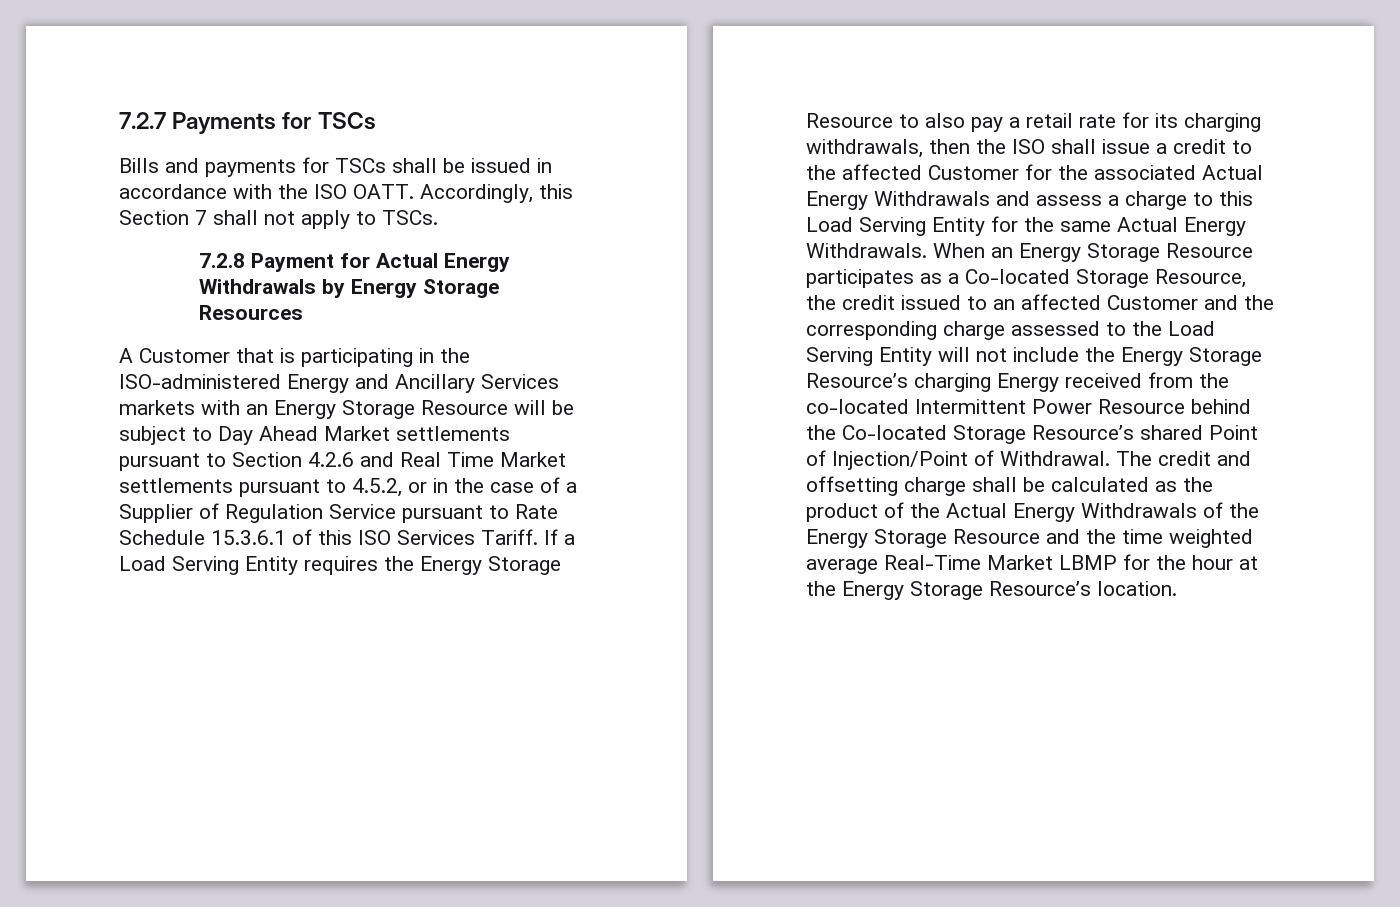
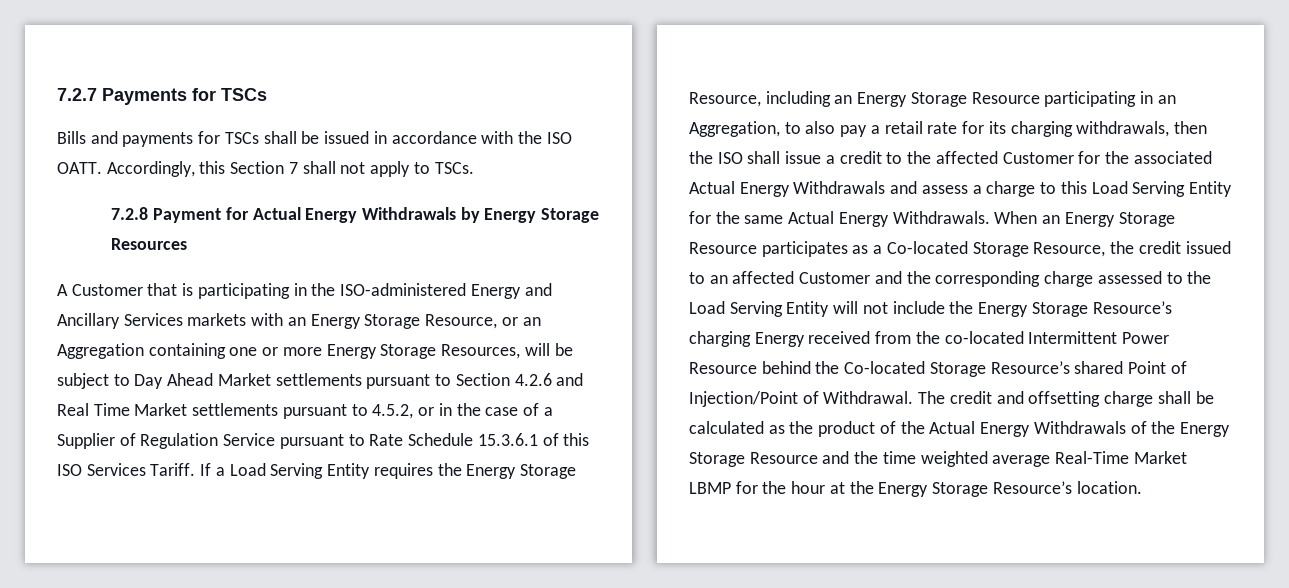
[421,400,508,415] Resource -> [425,314,541,329] [57,343,521,359] Resource, or an Aggregation containing one or more Energy Storage Resources,
[806,113,893,128] Resource -> [689,91,1176,107] [689,121,780,137] Resource, including an Energy Storage Resource participating in an Aggregation,

